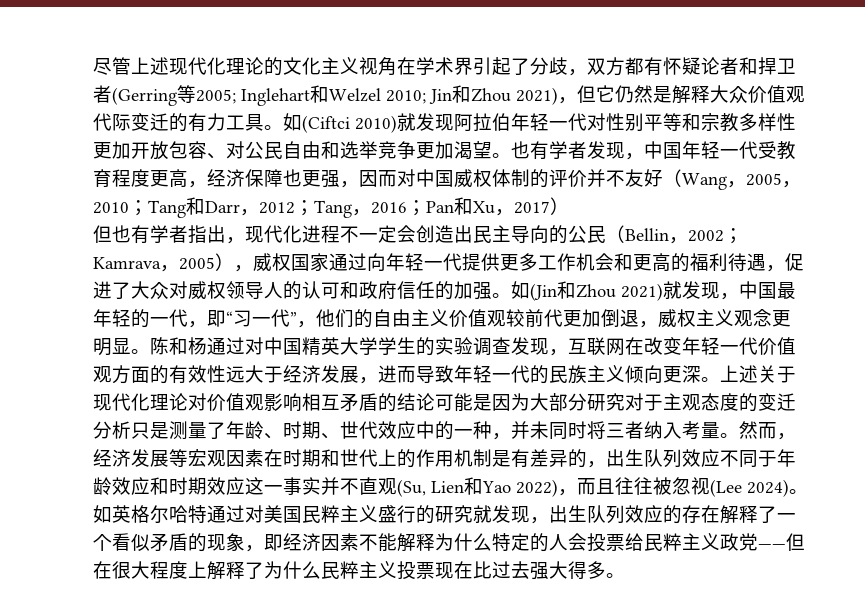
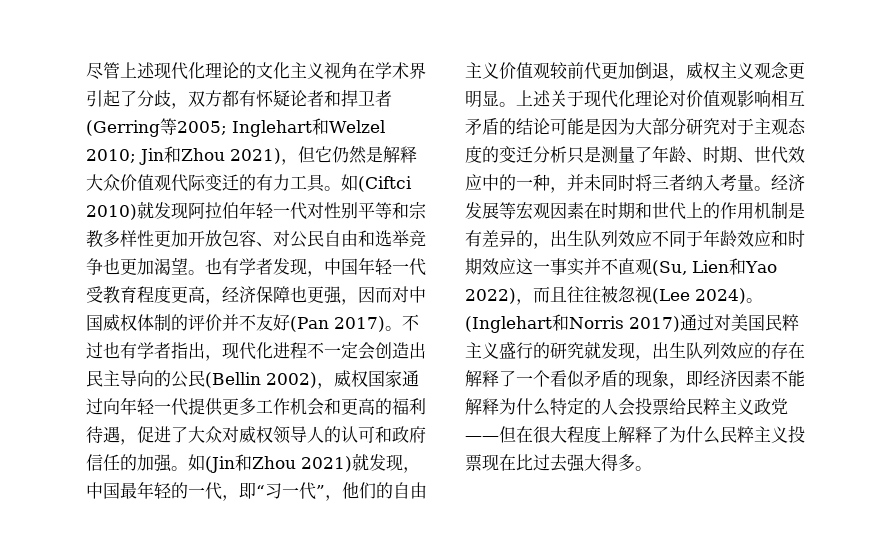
(416, 150) none -> [103,258,120,275] 也
[663,169,801,190] [93,197,569,218] [93,225,112,243] （Wang，2005，2010；Tang和Darr，2012；Tang，2016；Pan和Xu，2017） // 但 -> [290,314,419,332] [86,342,103,359] (Pan 2017)。不过
[606,225,743,244] [93,253,234,272] （Bellin，2002；Kamrava，2005） -> [205,372,317,388] (Bellin 2002)
[150,337,796,356] [93,365,720,384] 陈和杨通过对中国精英大学学生的实验调查发现，互联网在改变年轻一代价值观方面的有效性远大于经济发展，进而导致年轻一代的民族主义倾向更深。 -> (516, 104) none
[739,421,796,440] 然而， -> (771, 188) none
[93,505,207,523] 如英格尔哈特 -> [465,314,680,333] (Inglehart和Norris 2017)

